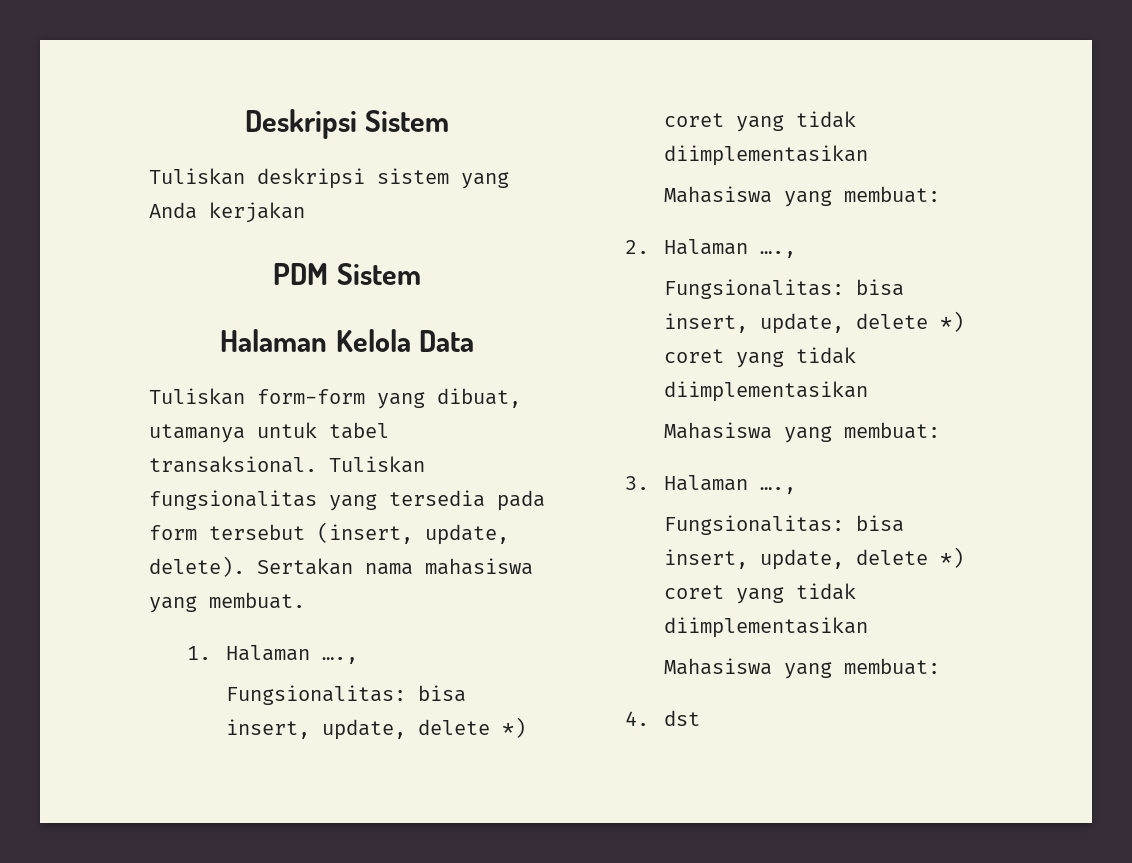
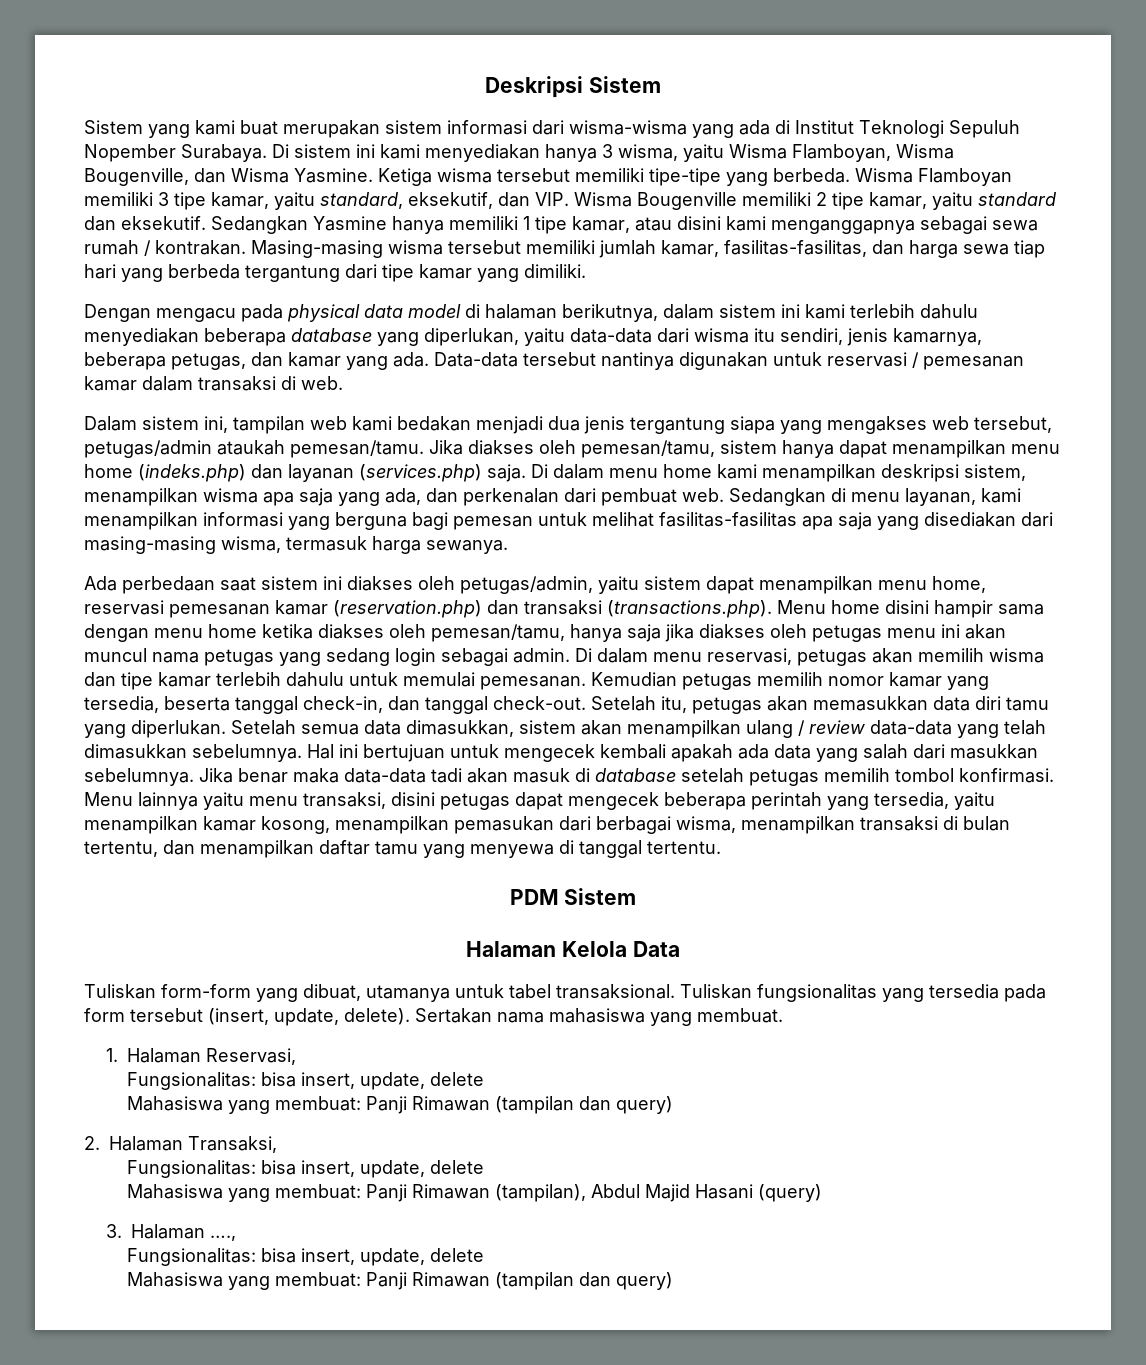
[149,168,509,189] [149,202,305,223] Tuliskan deskripsi sistem yang Anda kerjakan -> [84,120,1020,138] [84,144,954,162] [84,168,1012,186] [84,192,1056,210] [84,216,1038,234] [84,240,1045,258] [84,264,586,282] [84,304,978,322] [84,328,982,346] [84,352,1024,370] [84,376,343,391] [84,416,1052,434] [84,440,1060,458] [84,464,1026,482] [84,488,1021,506] [84,512,1053,530] [84,536,508,554] [84,576,986,594] [84,600,1044,618] [84,624,1006,642] [84,648,1044,666] [84,672,989,690] [84,696,1049,714] [84,720,1046,738] [84,744,1038,762] [84,768,1054,786] [84,792,995,810] [84,816,1010,834] [84,840,721,858] Sistem yang kami buat merupakan sistem informasi dari wisma-wisma yang ada di Institut Teknologi Sepuluh Nopember Surabaya. Di sistem ini kami menyediakan hanya 3 wisma, yaitu Wisma Flamboyan, Wisma Bougenville, dan Wisma Yasmine. Ketiga wisma tersebut memiliki tipe-tipe yang berbeda. Wisma Flamboyan memiliki 3 tipe kamar, yaitu standard, eksekutif, dan VIP. Wisma Bougenville memiliki 2 tipe kamar, yaitu standard dan eksekutif. Sedangkan Yasmine hanya memiliki 1 tipe kamar, atau disini kami menganggapnya sebagai sewa rumah / kontrakan. Masing-masing wisma tersebut memiliki jumlah kamar, fasilitas-fasilitas, dan harga sewa tiap hari yang berbeda tergantung dari tipe kamar yang dimiliki. // Dengan mengacu pada physical data model di halaman berikutnya, dalam sistem ini kami terlebih dahulu menyediakan beberapa database yang diperlukan, yaitu data-data dari wisma itu sendiri, jenis kamarnya, beberapa petugas, dan kamar yang ada. Data-data tersebut nantinya digunakan untuk reservasi / pemesanan kamar dalam transaksi di web. // Dalam sistem ini, tampilan web kami bedakan menjadi dua jenis tergantung siapa yang mengakses web tersebut, petugas/admin ataukah pemesan/tamu. Jika diakses oleh pemesan/tamu, sistem hanya dapat menampilkan menu home (indeks.php) dan layanan (services.php) saja. Di dalam menu home kami menampilkan deskripsi sistem, menampilkan wisma apa saja yang ada, dan perkenalan dari pembuat web. Sedangkan di menu layanan, kami menampilkan informasi yang berguna bagi pemesan untuk melihat fasilitas-fasilitas apa saja yang disediakan dari masing-masing wisma, termasuk harga sewanya. // Ada perbedaan saat sistem ini diakses oleh petugas/admin, yaitu sistem dapat menampilkan menu home, reservasi pemesanan kamar (reservation.php) dan transaksi (transactions.php). Menu home disini hampir sama dengan menu home ketika diakses oleh pemesan/tamu, hanya saja jika diakses oleh petugas menu ini akan muncul nama petugas yang sedang login sebagai admin. Di dalam menu reservasi, petugas akan memilih wisma dan tipe kamar terlebih dahulu untuk memulai pemesanan. Kemudian petugas memilih nomor kamar yang tersedia, beserta tanggal check-in, dan tanggal check-out. Setelah itu, petugas akan memasukkan data diri tamu yang diperlukan. Setelah semua data dimasukkan, sistem akan menampilkan ulang / review data-data yang telah dimasukkan sebelumnya. Hal ini bertujuan untuk mengecek kembali apakah ada data yang salah dari masukkan sebelumnya. Jika benar maka data-data tadi akan masuk di database setelah petugas memilih tombol konfirmasi. Menu lainnya yaitu menu transaksi, disini petugas dapat mengecek beberapa perintah yang tersedia, yaitu menampilkan kamar kosong, menampilkan pemasukan dari berbagai wisma, menampilkan transaksi di bulan tertentu, dan menampilkan daftar tamu yang menyewa di tanggal tertentu.
[321,657,358,664] [225,685,466,705] [225,717,526,740] [663,111,856,132] [663,145,868,166] [663,186,940,207] [625,239,796,258] [663,279,904,299] [663,311,964,334] [663,347,856,368] [663,381,868,402] [663,422,940,443] [625,475,796,494] [663,515,904,535] [663,547,964,570] [663,583,856,604] [663,617,868,638] [663,658,940,679] [625,710,700,726] …., // Fungsionalitas: bisa insert, update, delete *) coret yang tidak diimplementasikan // Mahasiswa yang membuat: // 2. Halaman …., // Fungsionalitas: bisa insert, update, delete *) coret yang tidak diimplementasikan // Mahasiswa yang membuat: // 3. Halaman …., // Fungsionalitas: bisa insert, update, delete *) coret yang tidak diimplementasikan // Mahasiswa yang membuat: // 4. dst -> [206,1048,297,1065] [127,1072,485,1090] [127,1096,674,1114] [84,1136,277,1153] [127,1160,485,1178] [127,1184,823,1202] [105,1224,236,1241] [127,1248,485,1266] [127,1272,674,1290] Reservasi, // Fungsionalitas: bisa insert, update, delete // Mahasiswa yang membuat: Panji Rimawan (tampilan dan query) // 2. Halaman Transaksi, // Fungsionalitas: bisa insert, update, delete // Mahasiswa yang membuat: Panji Rimawan (tampilan), Abdul Majid Hasani (query) // 3. Halaman …., // Fungsionalitas: bisa insert, update, delete // Mahasiswa yang membuat: Panji Rimawan (tampilan dan query)

